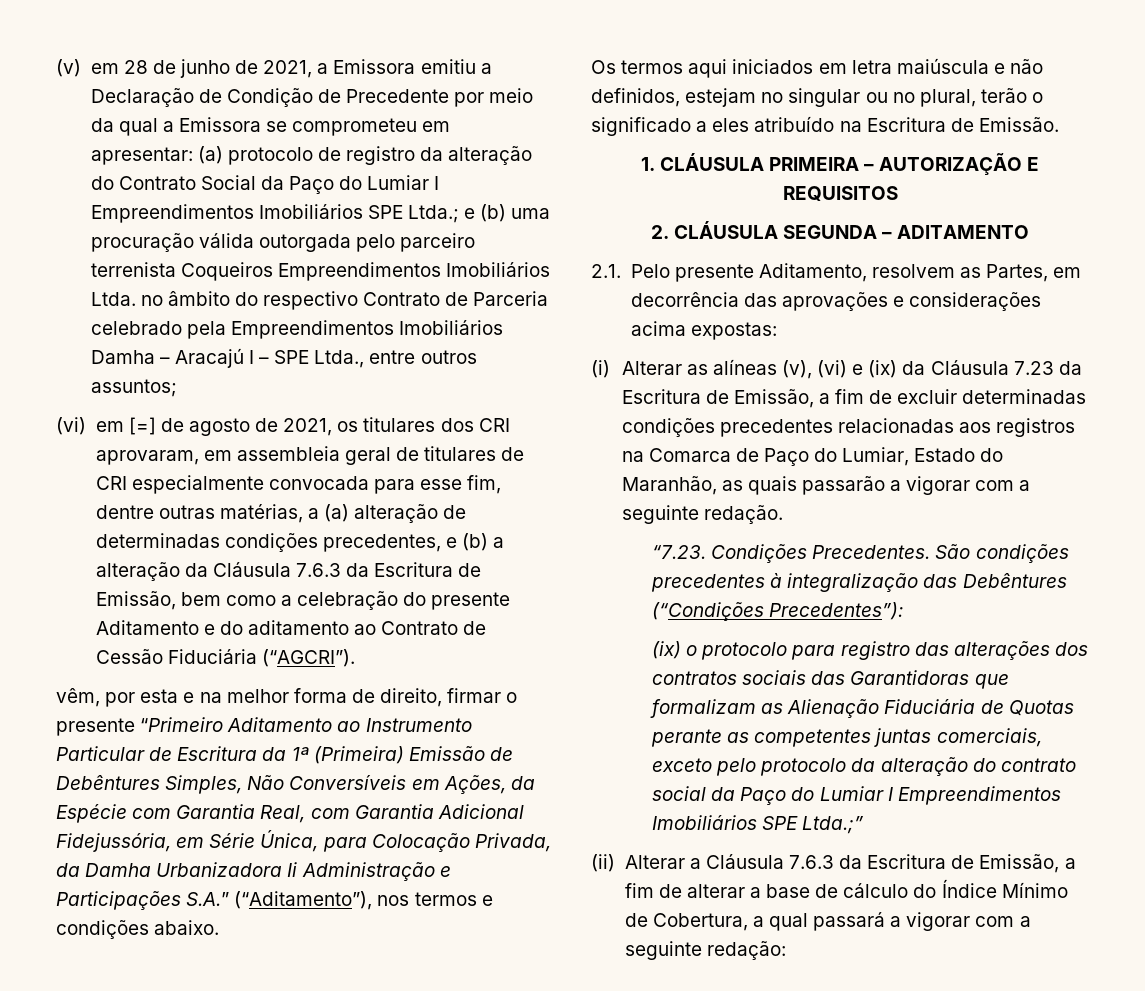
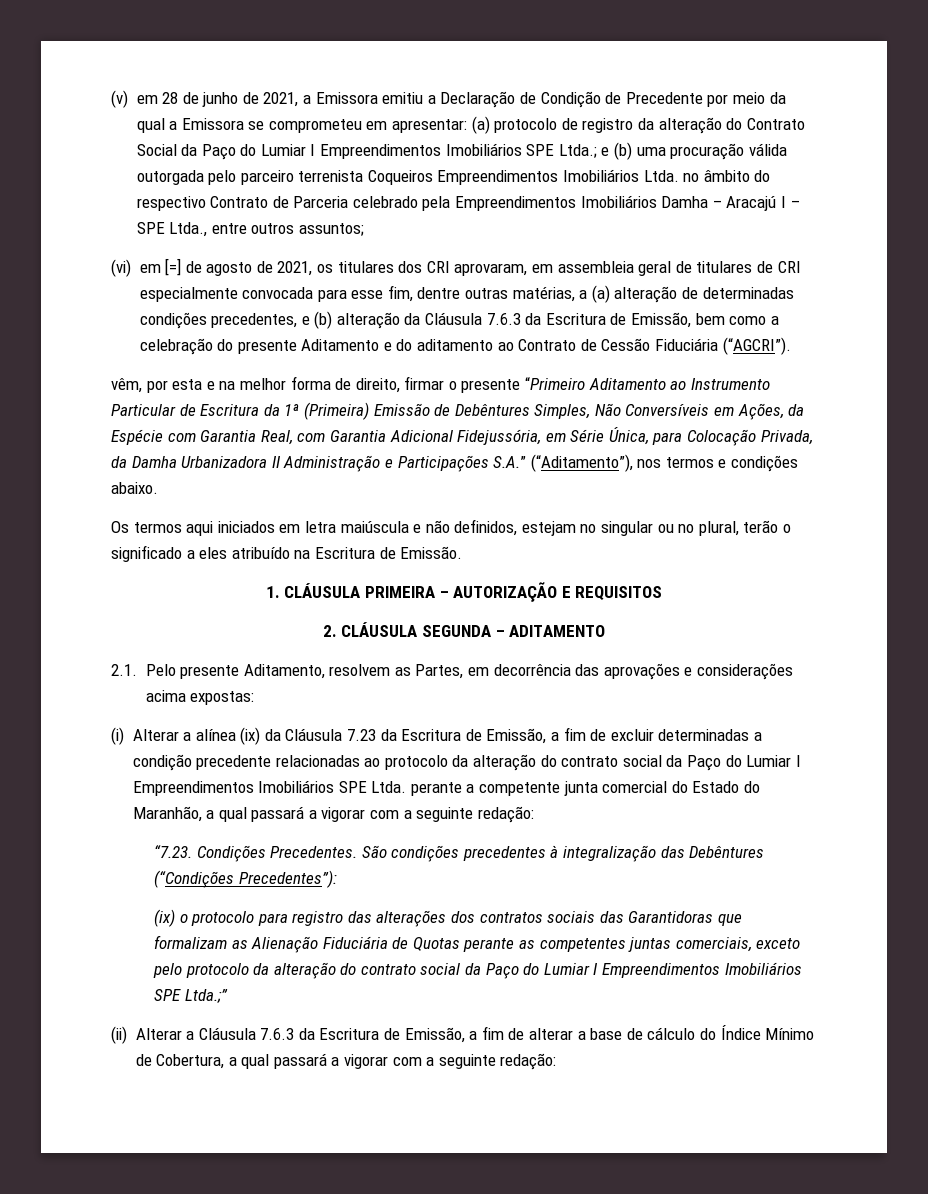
[493,537,505,548] a -> (333, 320) none
[287,862,298,877] Ii -> [271,456,281,468] II
[686,359,864,379] as alíneas (v), (vi) e -> [183,729,236,741] a alínea
[621,418,1076,437] [621,447,1004,466] [621,476,1031,495] [621,505,783,524] condições precedentes relacionadas aos registros na Comarca de Paço do Lumiar, Estado do Maranhão, as quais passarão a vigorar com a seguinte redação. -> [753,732,762,741] [132,754,801,771] [132,780,760,796] [132,806,534,823] a condição precedente relacionadas ao protocolo da alteração do contrato social da Paço do Lumiar I Empreendimentos Imobiliários SPE Ltda. perante a competente junta comercial do Estado do Maranhão, a qual passará a vigorar com a seguinte redação:

